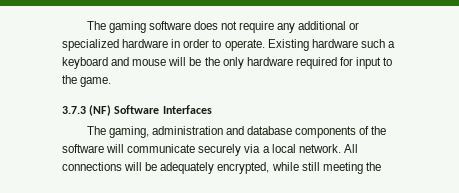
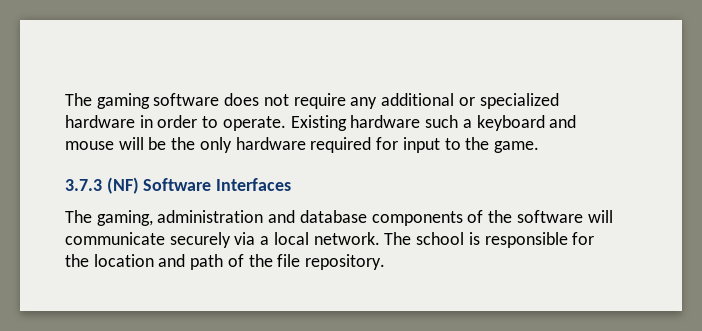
[343,144,358,153] [62,162,381,174] All connections will be adequately encrypted, while still meeting the -> [384,232,595,248] [65,254,386,270] The school is responsible for the location and path of the file repository.

